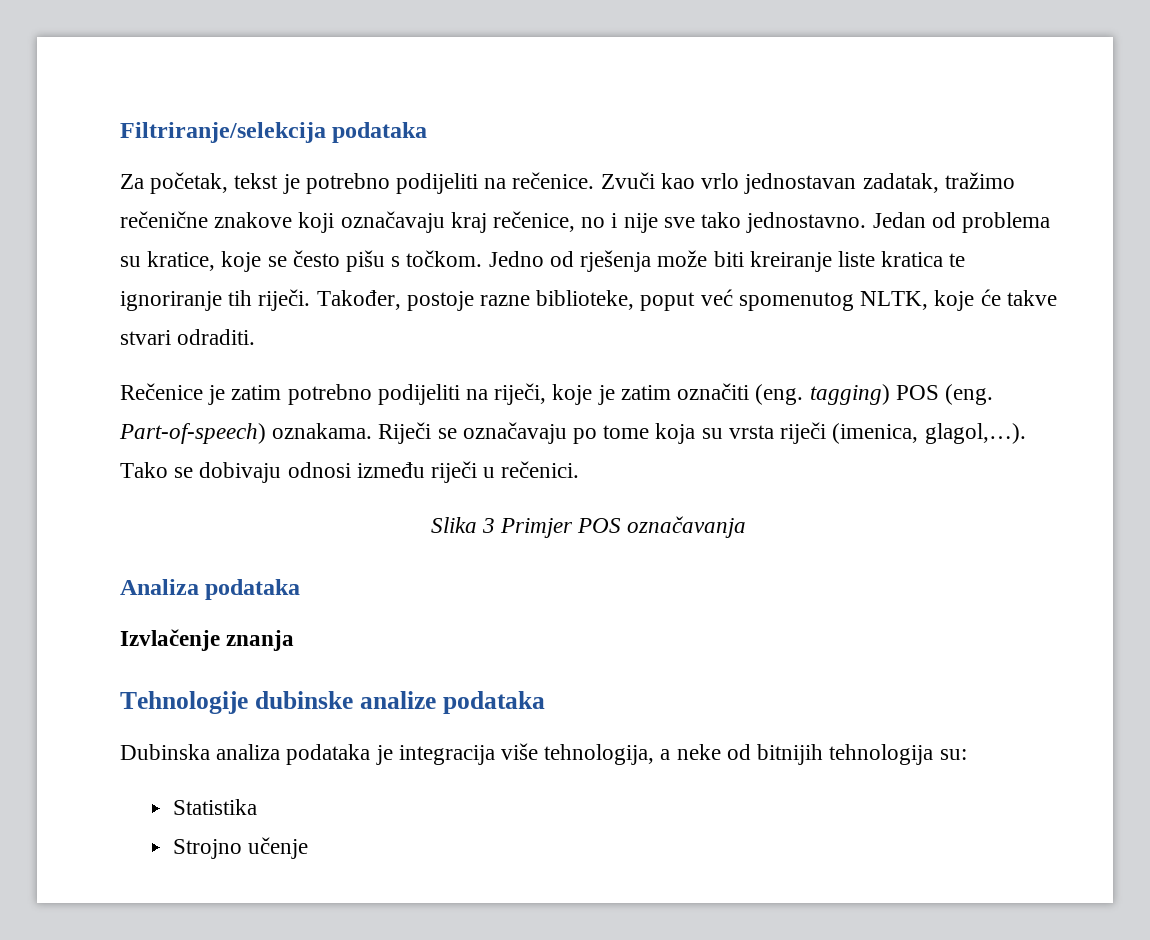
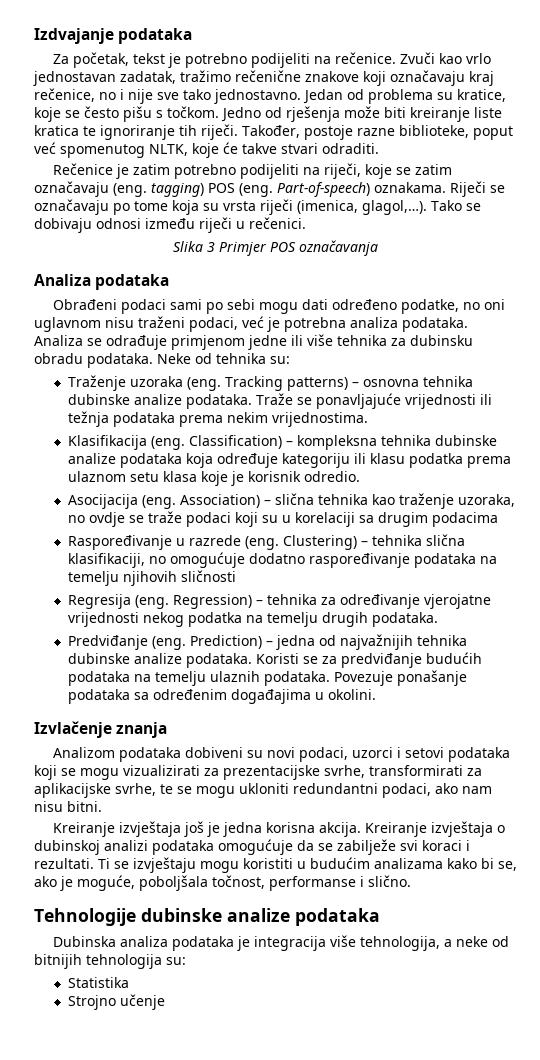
[120,122,326,143] Filtriranje/selekcija -> [34,28,114,44] Izdvajanje
[597,383,750,405] je zatim označiti -> [396,164,453,175] [34,181,109,197] se zatim označavaju
[120,629,295,651] Izvlačenje znanja -> [53,299,506,314] [34,316,468,332] [34,334,473,350] [34,353,290,368] [67,375,473,391] [67,393,492,409] [67,411,368,427] [67,435,497,450] [67,453,511,468] [67,471,360,486] [67,493,515,509] [67,511,498,527] [67,534,465,550] [67,552,497,568] [67,570,236,586] [67,594,491,609] [67,612,438,627] [67,634,467,650] [67,652,482,668] [67,670,467,686] [67,689,376,704] [34,721,168,738] [53,747,511,762] [34,765,482,780] [34,783,492,798] [34,801,102,812] [53,821,506,837] [34,839,470,855] [34,857,517,873] [34,875,411,891] Obrađeni podaci sami po sebi mogu dati određeno podatke, no oni uglavnom nisu traženi podaci, već je potrebna analiza podataka. Analiza se odrađuje primjenom jedne ili više tehnika za dubinsku obradu podataka. Neke od tehnika su: // Traženje uzoraka (eng. Tracking patterns) – osnovna tehnika dubinske analize podataka. Traže se ponavljajuće vrijednosti ili težnja podataka prema nekim vrijednostima. // Klasifikacija (eng. Classification) – kompleksna tehnika dubinske analize podataka koja određuje kategoriju ili klasu podatka prema ulaznom setu klasa koje je korisnik odredio. // Asocijacija (eng. Association) – slična tehnika kao traženje uzoraka, no ovdje se traže podaci koji su u korelaciji sa drugim podacima // Raspoređivanje u razrede (eng. Clustering) – tehnika slična klasifikaciji, no omogućuje dodatno raspoređivanje podataka na temelju njihovih sličnosti // Regresija (eng. Regression) – tehnika za određivanje vjerojatne vrijednosti nekog podatka na temelju drugih podataka. // Predviđanje (eng. Prediction) – jedna od najvažnijih tehnika dubinske analize podataka. Koristi se za predviđanje budućih podataka na temelju ulaznih podataka. Povezuje ponašanje podataka sa određenim događajima u okolini. // Izvlačenje znanja // Analizom podataka dobiveni su novi podaci, uzorci i setovi podataka koji se mogu vizualizirati za prezentacijske svrhe, transformirati za aplikacijske svrhe, te se mogu ukloniti redundantni podaci, ako nam nisu bitni. // Kreiranje izvještaja još je jedna korisna akcija. Kreiranje izvještaja o dubinskoj analizi podataka omogućuje da se zabilježe svi koraci i rezultati. Ti se izvještaju mogu koristiti u budućim analizama kako bi se, ako je moguće, poboljšala točnost, performanse i slično.

